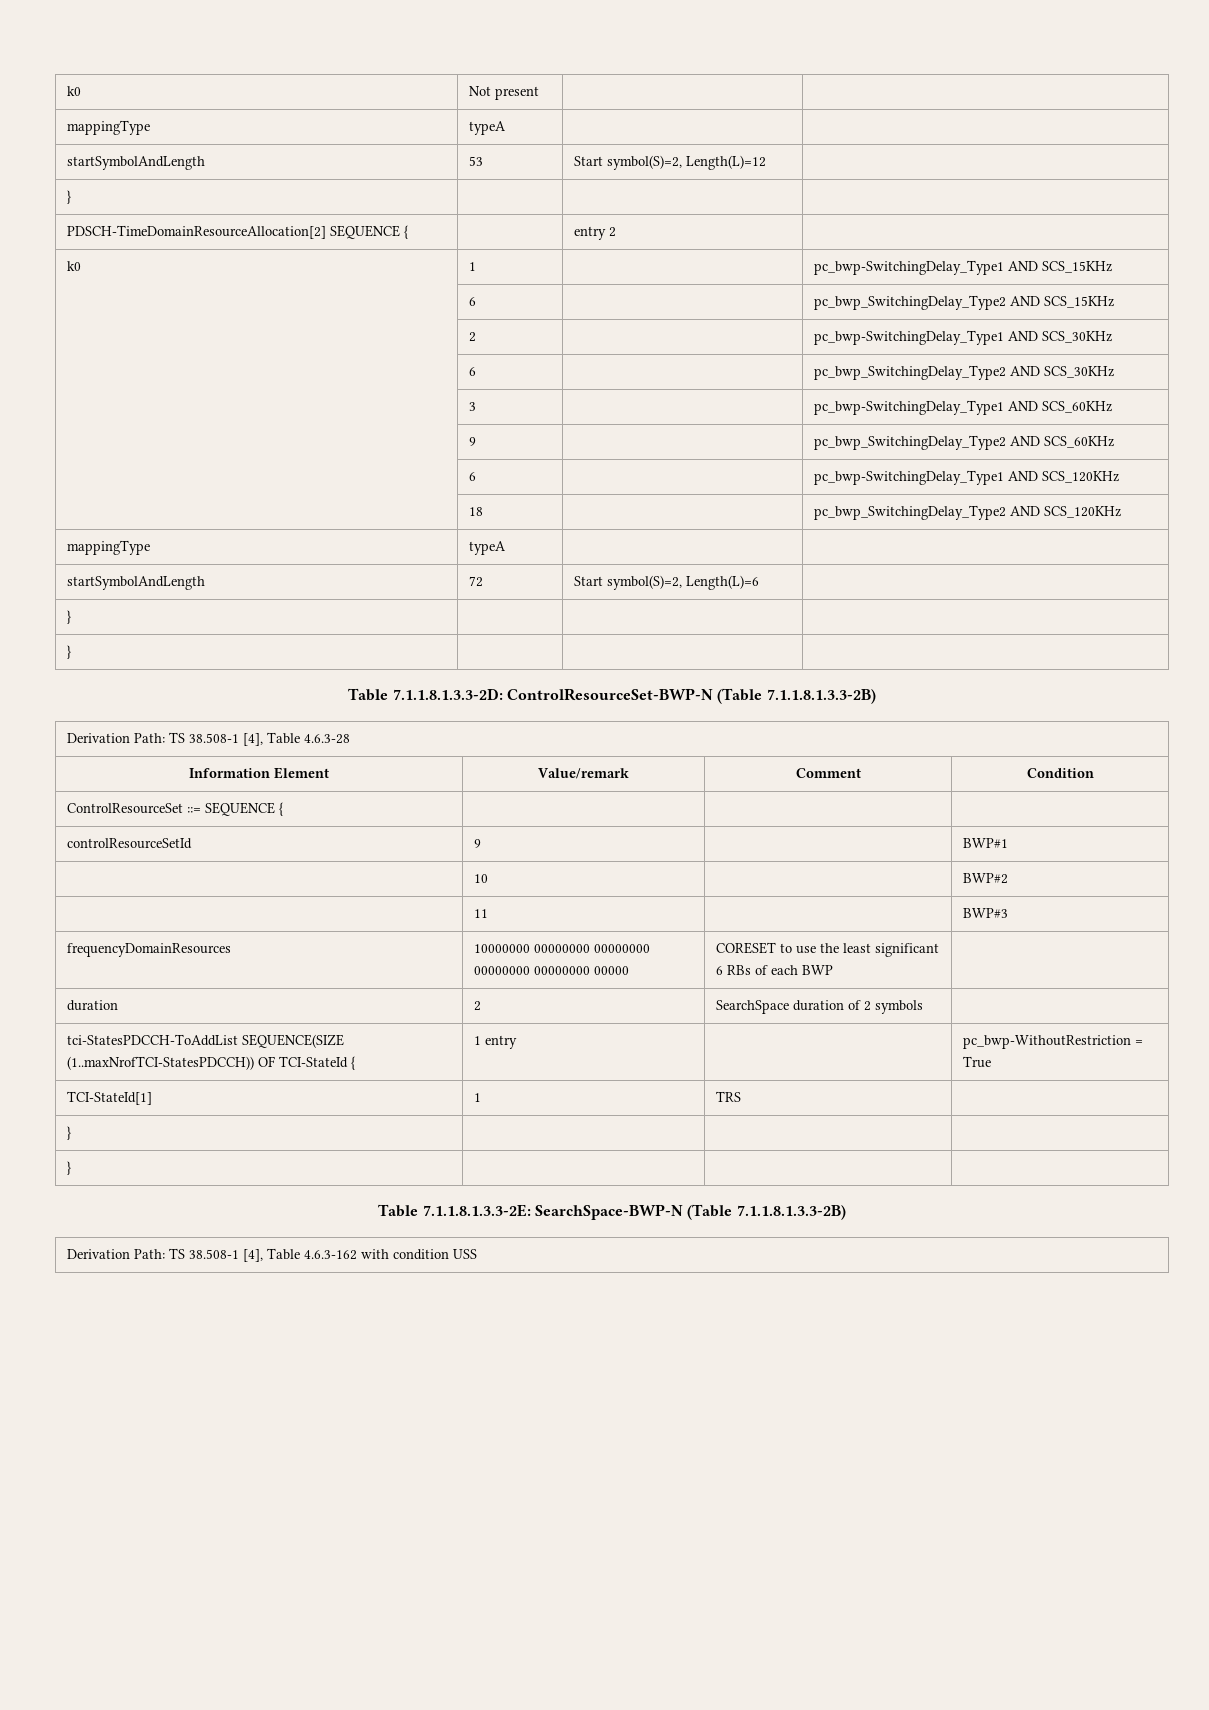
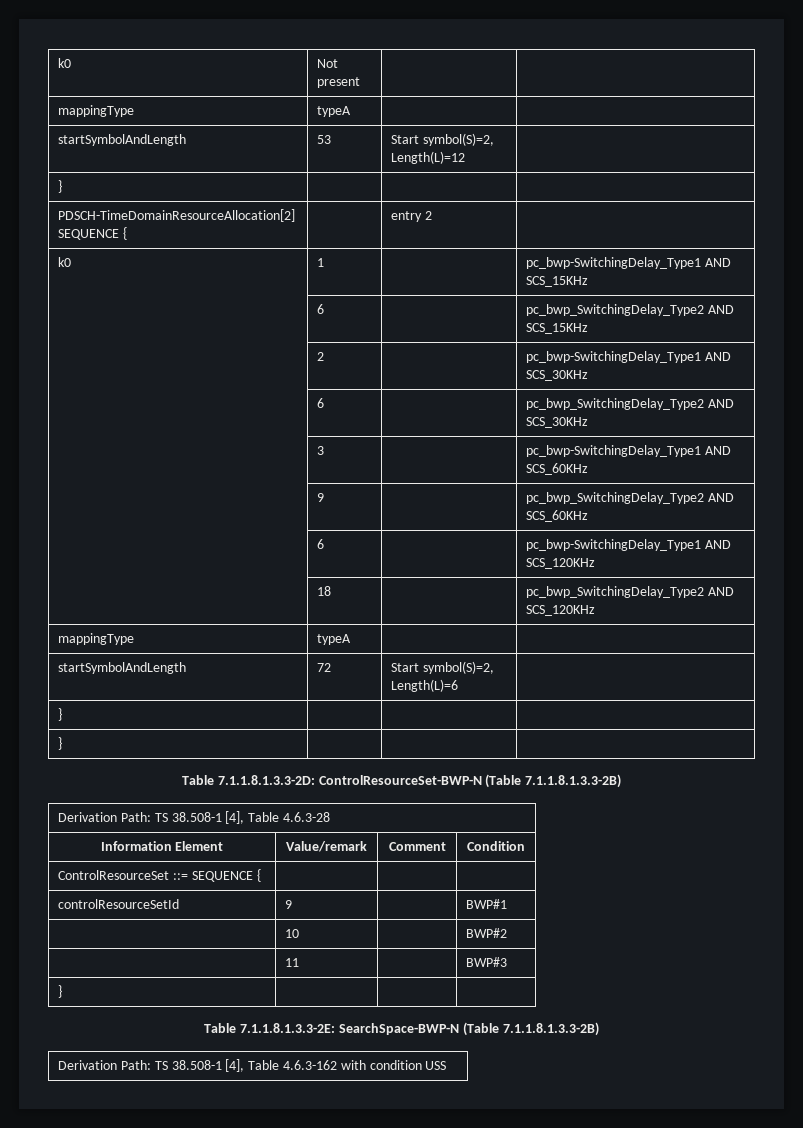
[67,943,232,957] [474,944,651,953] [474,966,630,975] [716,942,940,957] [716,965,834,975] [67,1000,119,1011] [474,1001,482,1011] [716,1000,924,1014] [67,1034,345,1048] [67,1056,356,1070] [474,1035,518,1049] [963,1035,1144,1049] [963,1056,992,1068] [67,1091,153,1105] [474,1093,482,1102] [716,1091,742,1102] [67,1126,72,1140] // frequencyDomainResources | 10000000 00000000 00000000 00000000 00000000 00000 | CORESET to use the least significant 6 RBs of each BWP | // duration | 2 | SearchSpace duration of 2 symbols | // tci-StatesPDCCH-ToAddList SEQUENCE(SIZE (1..maxNrofTCI-StatesPDCCH)) OF TCI-StateId { | 1 entry | | pc_bwp-WithoutRestriction = True // TCI-StateId[1] | 1 | TRS | // } | | | -> (508, 962) none

